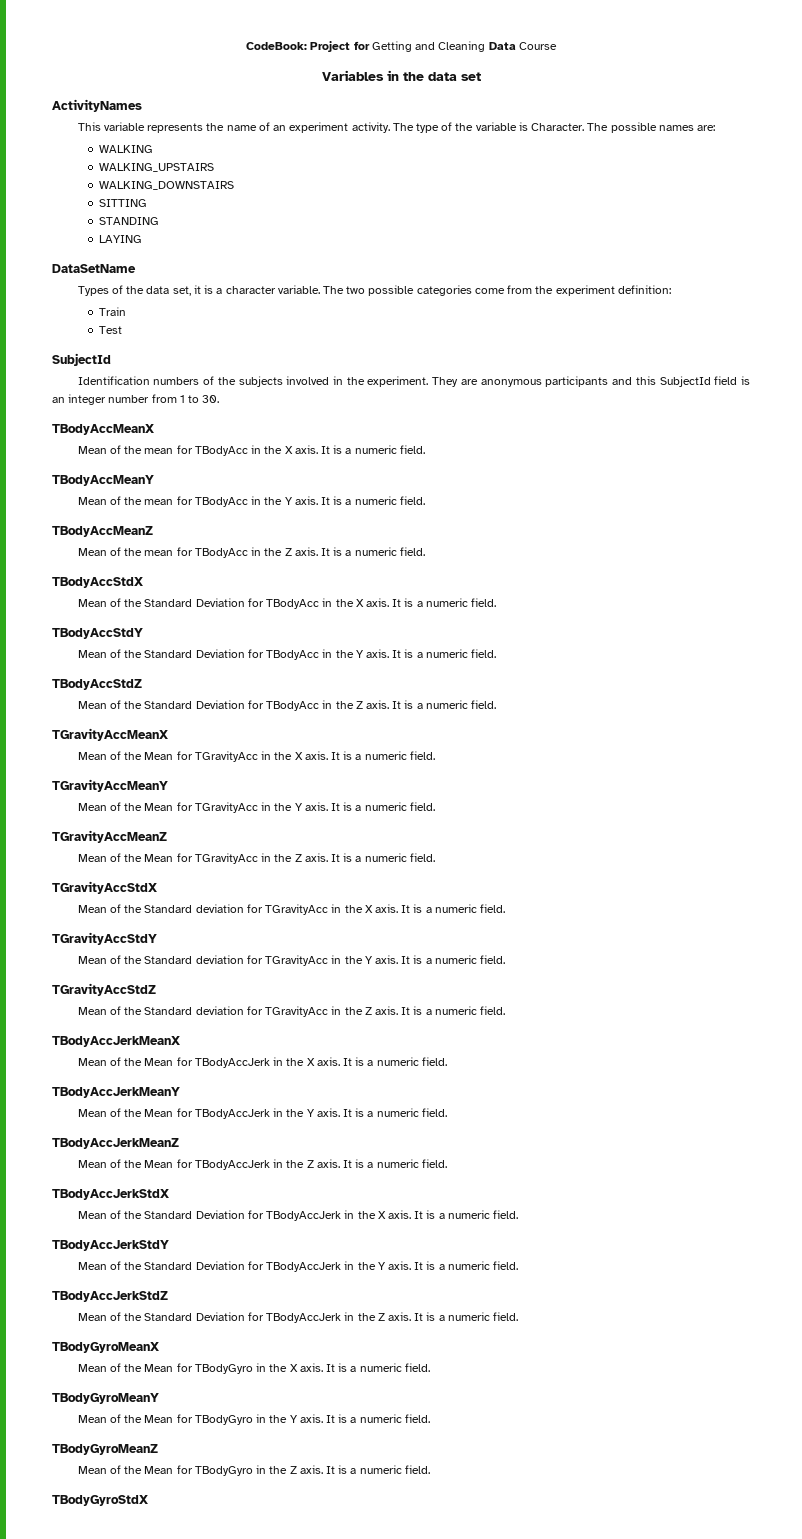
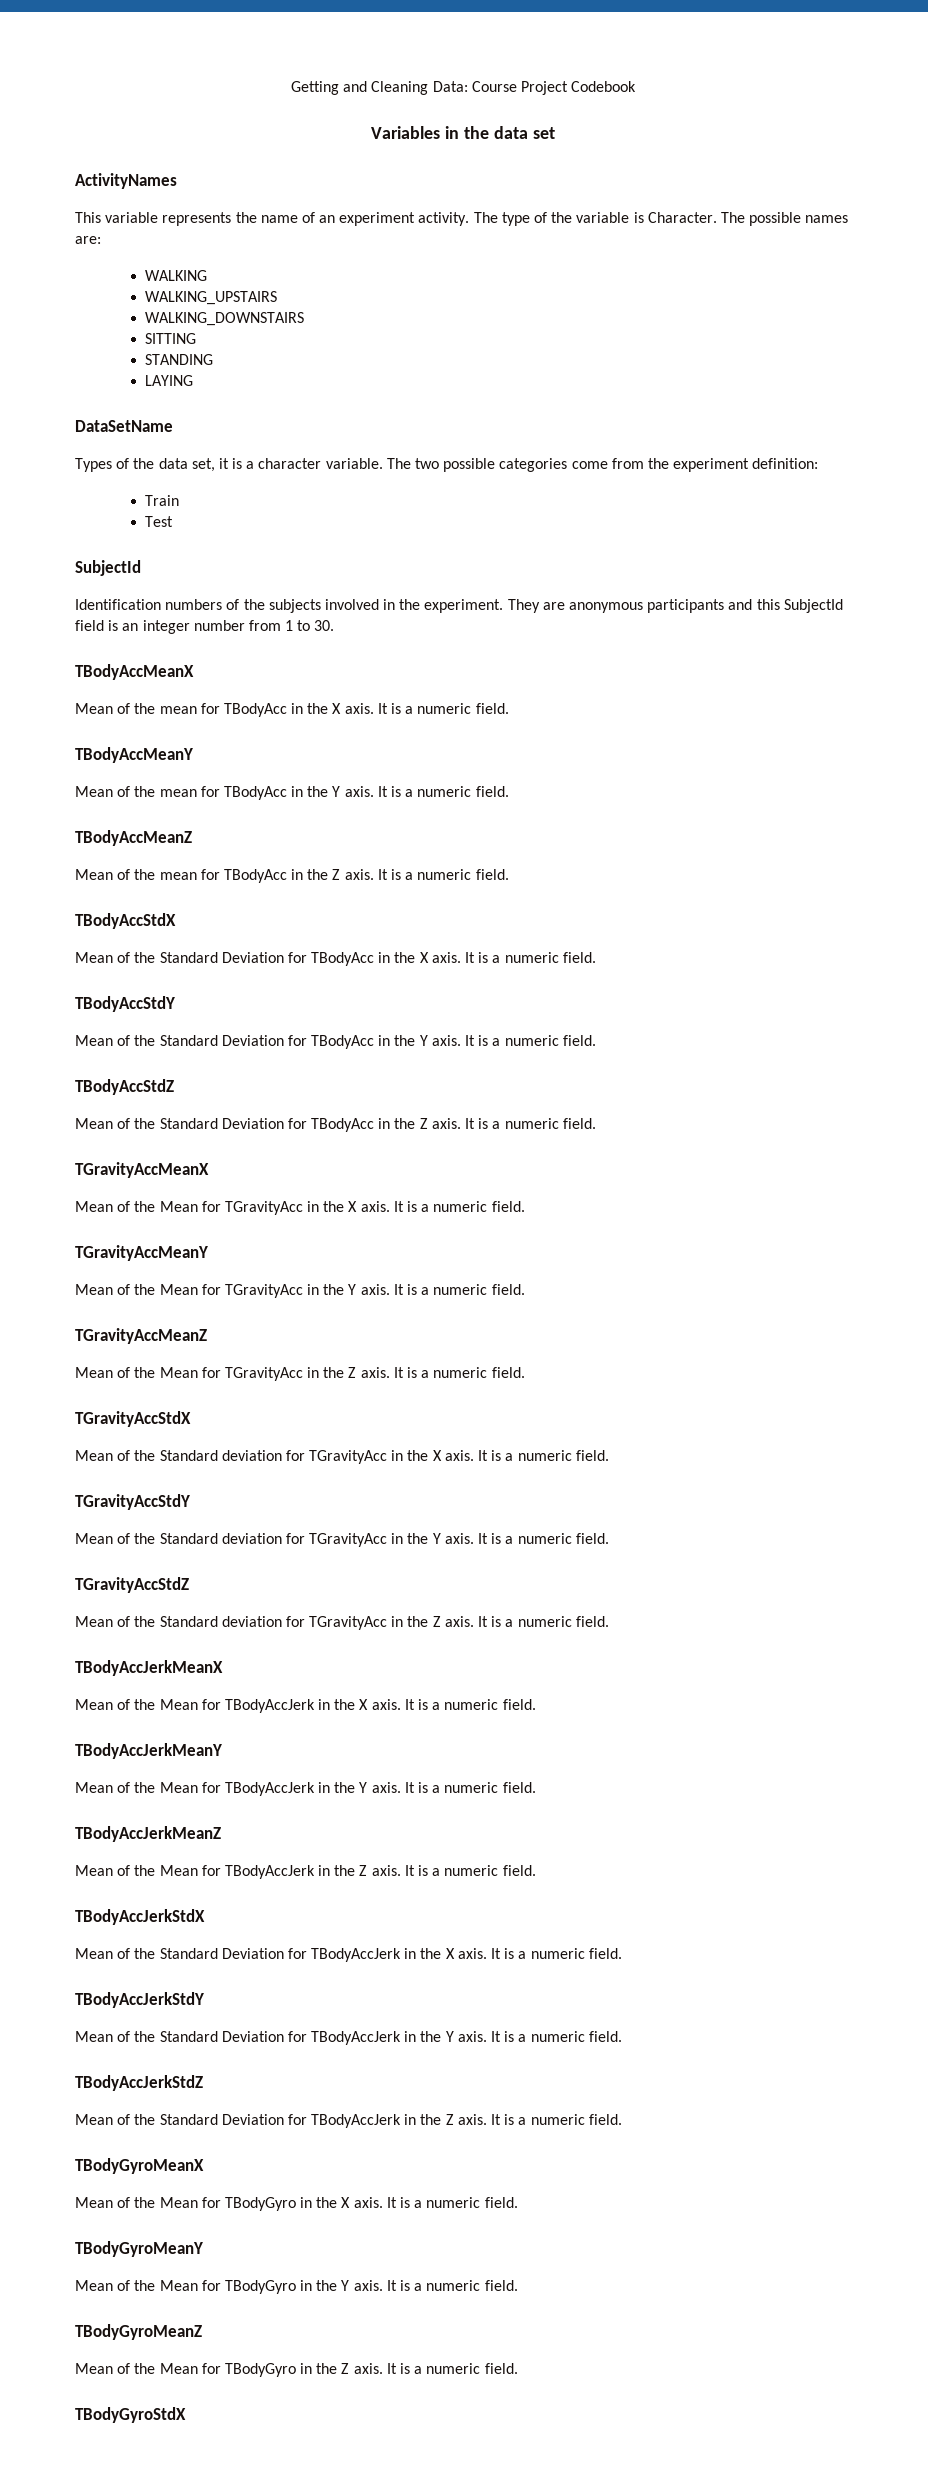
[246,41,370,52] CodeBook: Project for -> (290, 88) none
[488,42,516,50] Data -> [432,81,468,92] Data:
(557, 46) none -> [520,81,637,95] Project Codebook

